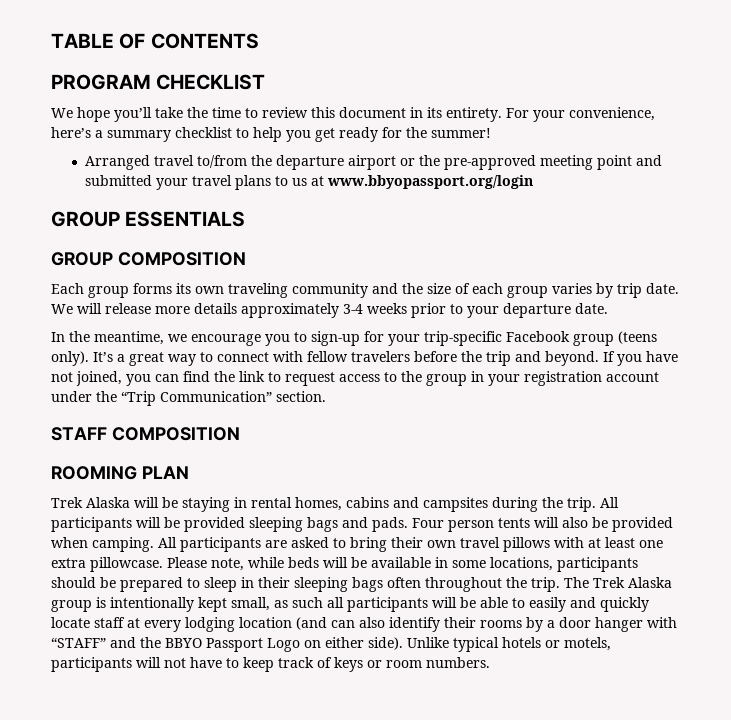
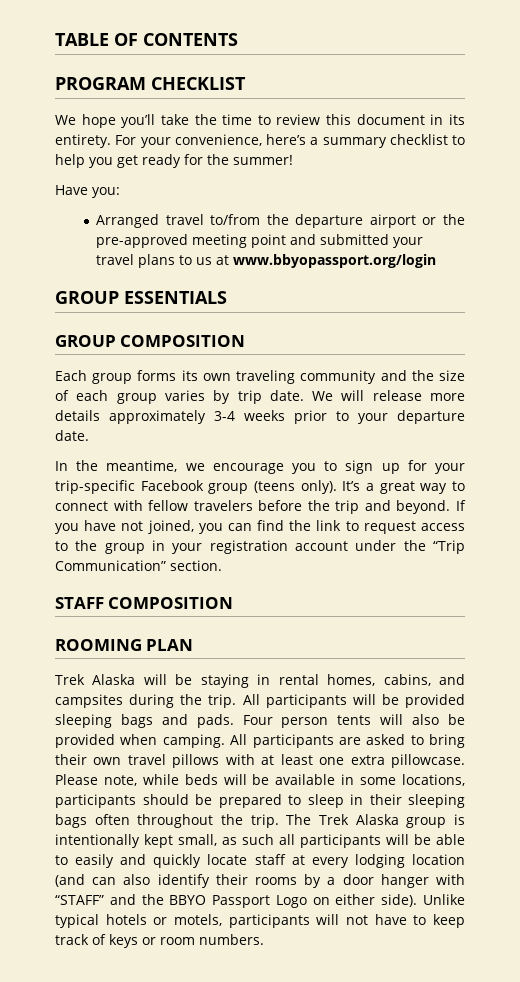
(491, 133) none -> [55,185,120,198] // Have you:
[311,331,360,346] sign-up -> [345,460,400,474] sign up
[346,497,389,508] cabins -> [383,674,431,686] cabins,

